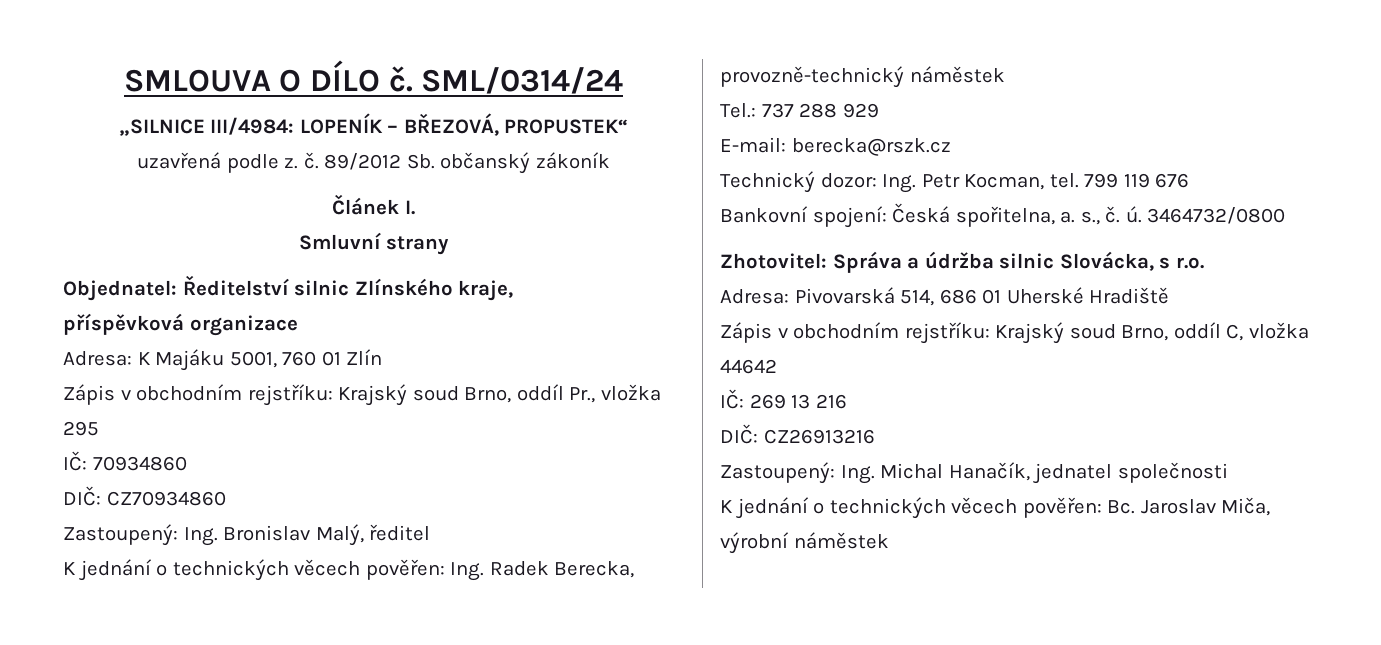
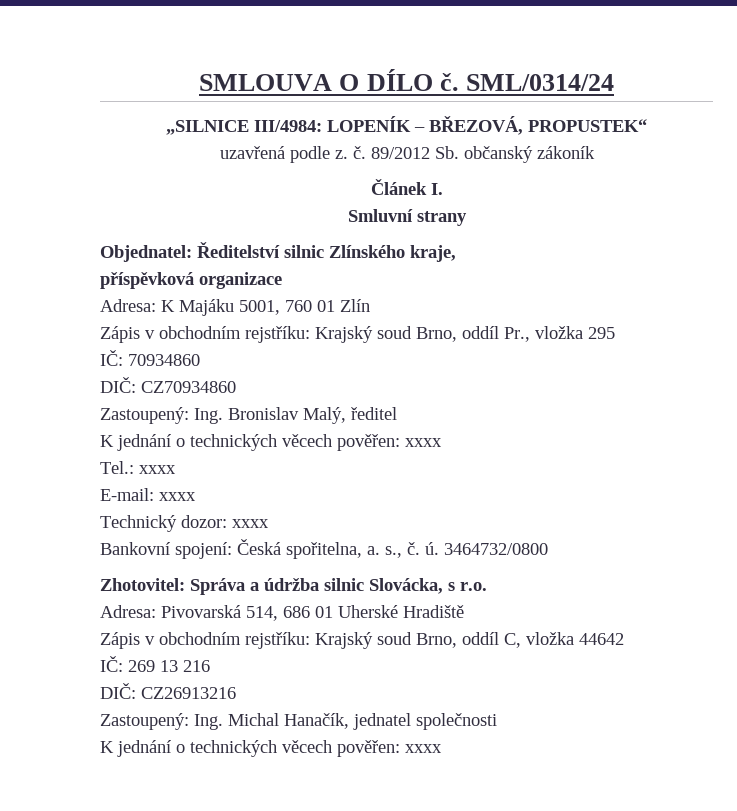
[450,561,635,581] [720,66,1005,88] [720,103,879,118] Ing. Radek Berecka, provozně-technický náměstek // Tel.: 737 288 929 -> [405,438,442,447] [100,461,176,474] xxxx // Tel.: xxxx
[791,138,951,156] berecka@rszk.cz -> [159,492,196,501] xxxx
[882,173,1190,193] Ing. Petr Kocman, tel. 799 119 676 -> [232,519,269,528] xxxx
[1107,497,1271,516] [720,532,889,554] Bc. Jaroslav Miča, výrobní náměstek -> [405,744,442,753] xxxx

